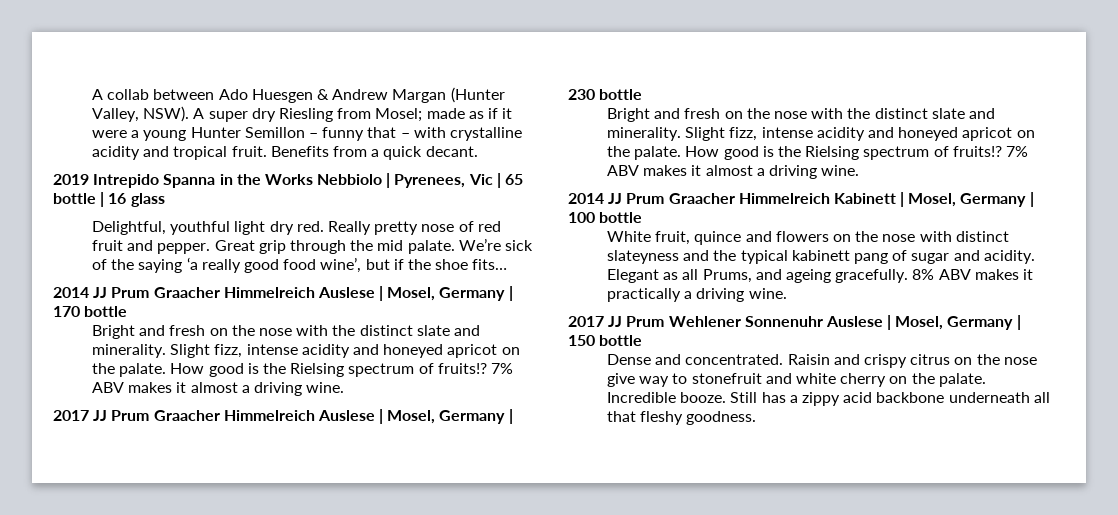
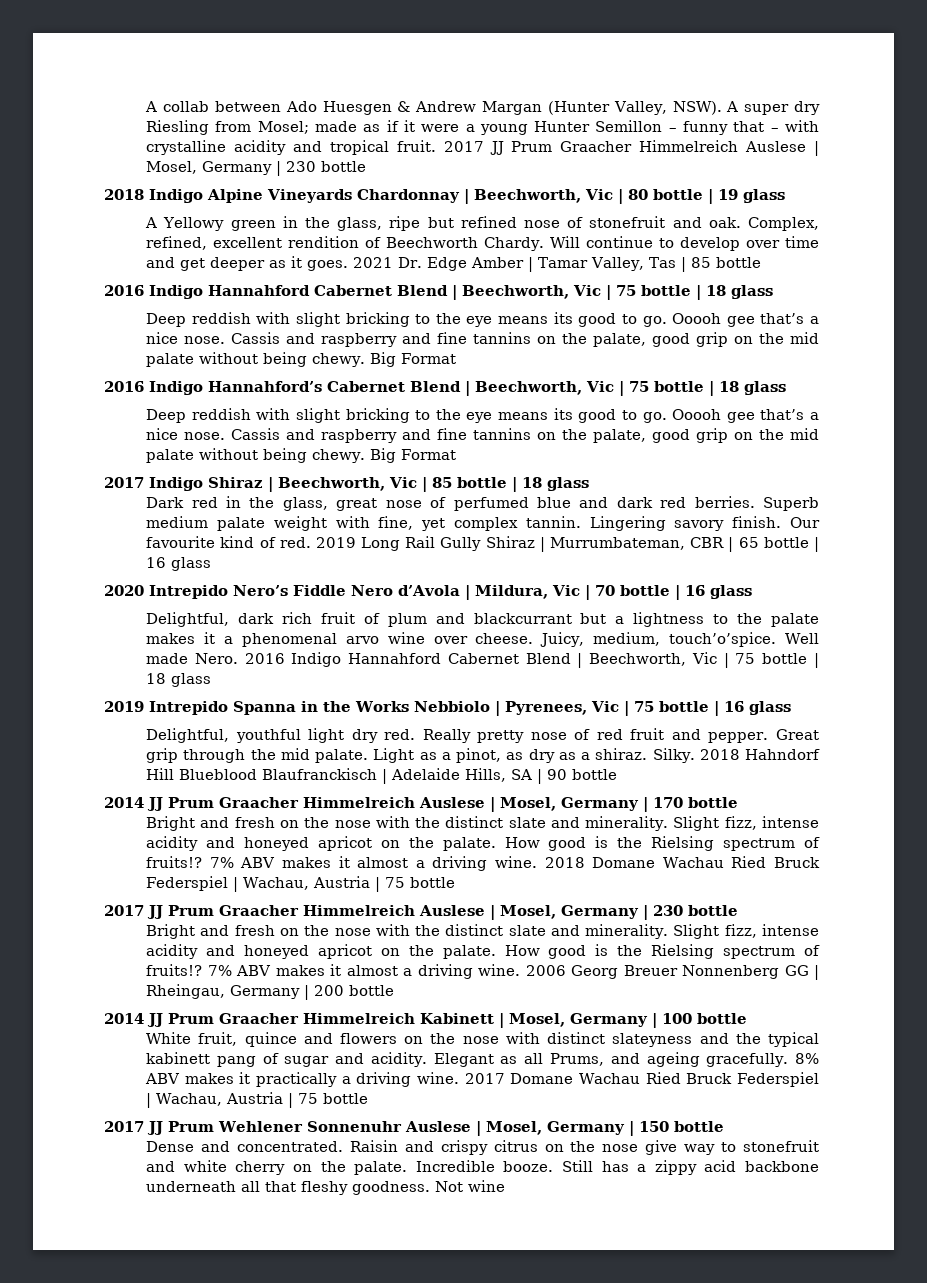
[270,146,478,160] Benefits from a quick decant. -> [443,140,819,156] [146,161,367,176] [104,189,785,204] [145,216,819,231] [146,236,820,251] [146,256,762,272] [104,285,773,300] [146,312,820,327] [146,332,819,347] [146,352,457,367] [104,381,786,396] [146,408,820,423] [146,428,819,443] [146,448,457,463] [104,477,589,492] [146,496,819,511] [146,516,820,531] [146,536,820,552] [146,557,212,571] [104,585,752,600] [146,612,819,627] [146,632,820,647] [146,652,819,668] [146,673,212,687] 2017 JJ Prum Graacher Himmelreich Auslese | Mosel, Germany | 230 bottle // 2018 Indigo Alpine Vineyards Chardonnay | Beechworth, Vic | 80 bottle | 19 glass // A Yellowy green in the glass, ripe but refined nose of stonefruit and oak. Complex, refined, excellent rendition of Beechworth Chardy. Will continue to develop over time and get deeper as it goes. 2021 Dr. Edge Amber | Tamar Valley, Tas | 85 bottle // 2016 Indigo Hannahford Cabernet Blend | Beechworth, Vic | 75 bottle | 18 glass // Deep reddish with slight bricking to the eye means its good to go. Ooooh gee that’s a nice nose. Cassis and raspberry and fine tannins on the palate, good grip on the mid palate without being chewy. Big Format // 2016 Indigo Hannahford’s Cabernet Blend | Beechworth, Vic | 75 bottle | 18 glass // Deep reddish with slight bricking to the eye means its good to go. Ooooh gee that’s a nice nose. Cassis and raspberry and fine tannins on the palate, good grip on the mid palate without being chewy. Big Format // 2017 Indigo Shiraz | Beechworth, Vic | 85 bottle | 18 glass // Dark red in the glass, great nose of perfumed blue and dark red berries. Superb medium palate weight with fine, yet complex tannin. Lingering savory finish. Our favourite kind of red. 2019 Long Rail Gully Shiraz | Murrumbateman, CBR | 65 bottle | 16 glass // 2020 Intrepido Nero’s Fiddle Nero d’Avola | Mildura, Vic | 70 bottle | 16 glass // Delightful, dark rich fruit of plum and blackcurrant but a lightness to the palate makes it a phenomenal arvo wine over cheese. Juicy, medium, touch’o’spice. Well made Nero. 2016 Indigo Hannahford Cabernet Blend | Beechworth, Vic | 75 bottle | 18 glass
[505,174,524,185] 65 -> [633,701,654,712] 75
[458,238,533,251] [92,257,508,273] We’re sick of the saying ‘a really good food wine’, but if the shoe fits… -> [373,748,821,763] [146,768,618,784] Light as a pinot, as dry as a shiraz. Silky. 2018 Hahndorf Hill Blueblood Blaufranckisch | Adelaide Hills, SA | 90 bottle
(345, 387) none -> [544,856,821,868] [146,876,456,892] 2018 Domane Wachau Ried Bruck Federspiel | Wachau, Austria | 75 bottle
(860, 170) none -> [525,965,819,980] [146,984,395,1000] 2006 Georg Breuer Nonnenberg GG | Rheingau, Germany | 200 bottle
(787, 293) none -> [464,1072,819,1087] [146,1092,369,1108] 2017 Domane Wachau Ried Bruck Federspiel | Wachau, Austria | 75 bottle
(757, 418) none -> [435,1180,506,1192] Not wine

